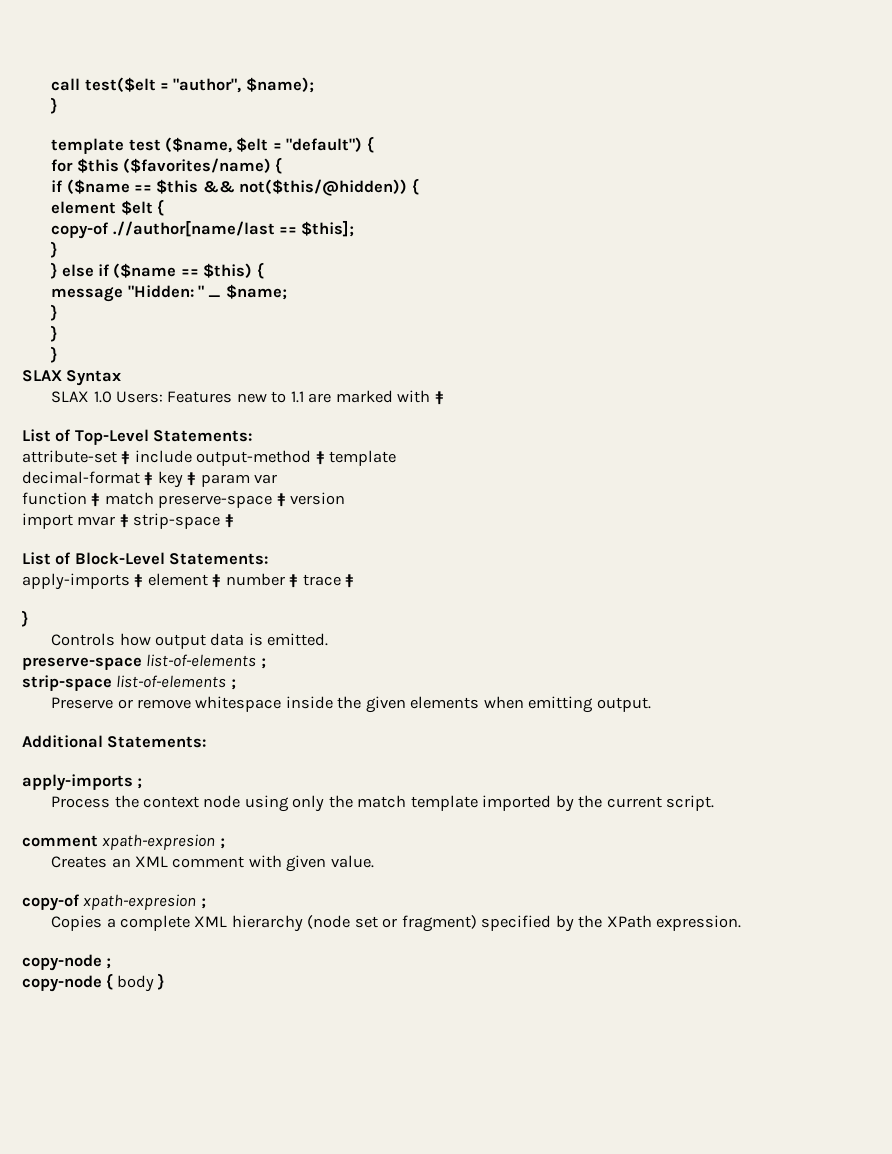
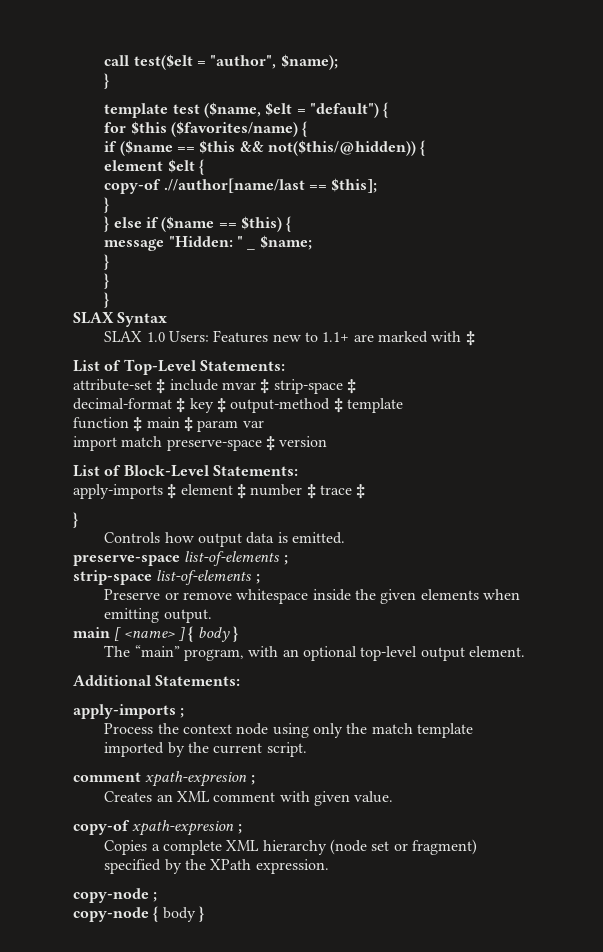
[290,391,304,403] 1.1 -> [322,332,350,342] 1.1+
[196,450,397,466] output-method ‡ template -> [221,379,356,394] mvar ‡ strip-space ‡
(197, 479) none -> [230,398,403,413] [73,417,193,432] output-method ‡ template // function ‡ main ‡
[22,492,101,507] function ‡ -> [73,436,117,451] import
[22,513,234,529] // import mvar ‡ strip-space ‡ -> (328, 441) none
(651, 704) none -> [73,626,238,642] [104,645,526,661] // main [ <name> ] { body } // The “main” program, with an optional top-level output element.

